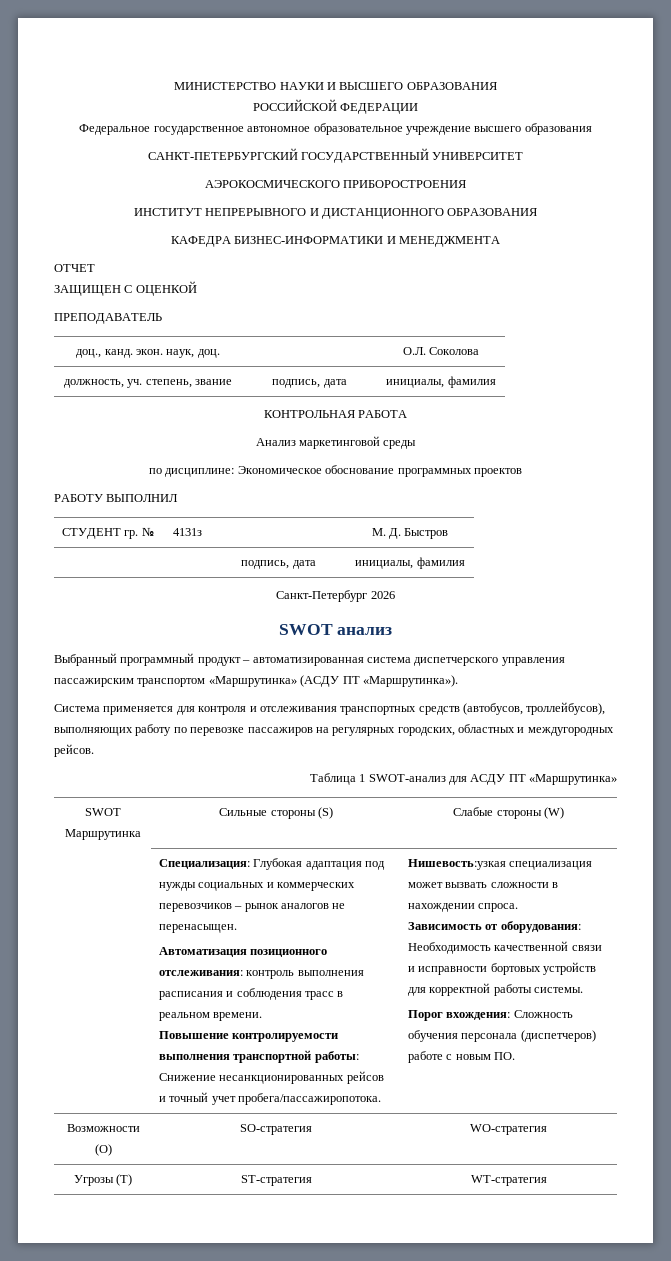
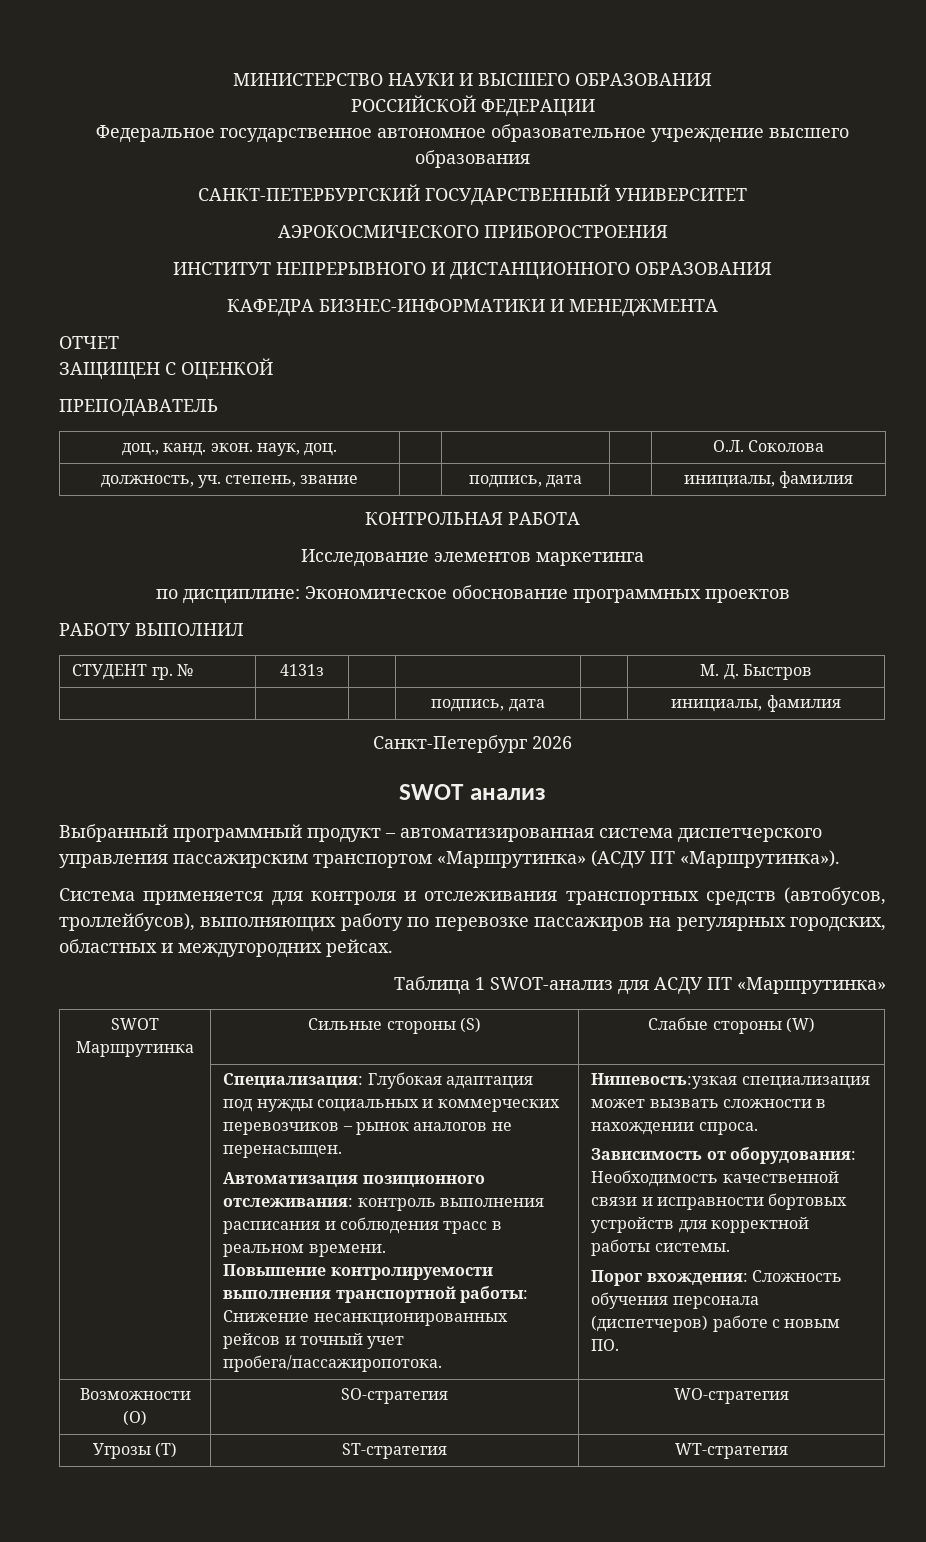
[255,436,417,449] Анализ маркетинговой среды -> [301,549,644,567] Исследование элементов маркетинга
[527,727,614,736] [54,744,94,757] междугородных рейсов. -> [178,939,393,958] междугородних рейсах.

